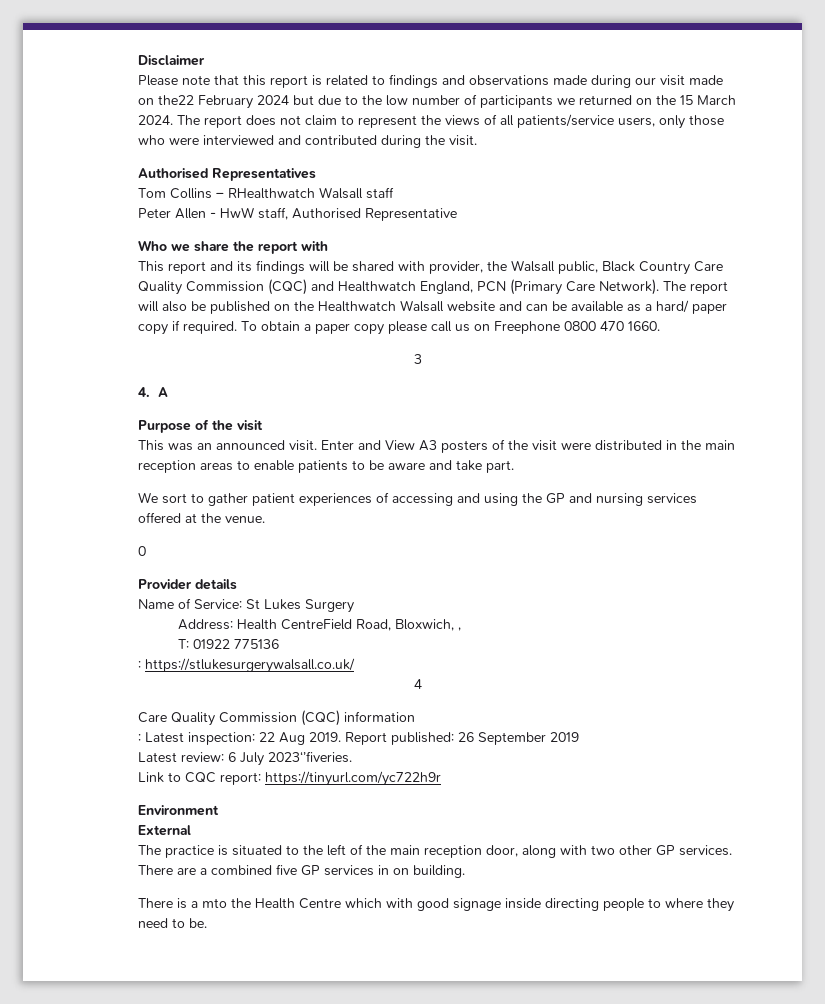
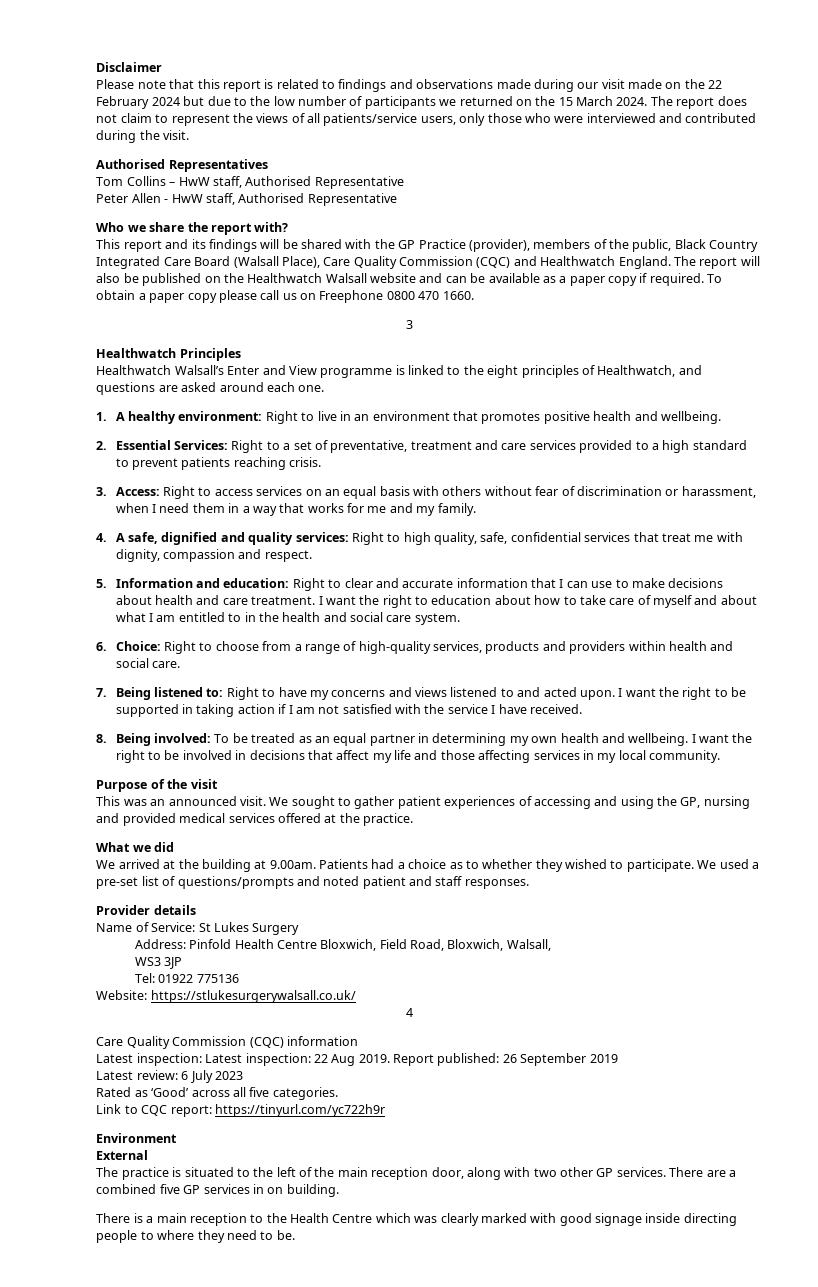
[157,95,194,105] the22 -> [684,79,723,89] the 22
[227,187,394,199] RHealthwatch Walsall staff -> [178,176,404,189] HwW staff, Authorised Representative
[300,241,328,251] with -> [254,222,289,232] with?
[428,260,690,275] provider, the Walsall public, Black Country -> [374,239,759,252] [96,256,320,269] the GP Practice (provider), members of the public, Black Country Integrated Care Board (Walsall Place),
[419,279,659,295] England, PCN (Primary Care Network). -> [618,256,671,269] England.
[655,300,689,313] hard/ -> (567, 279) none
[137,387,168,397] 4. A -> [96,348,241,361] [96,365,702,378] [96,382,325,395] [96,411,721,424] [96,440,747,453] [115,457,322,470] [96,486,756,499] [115,503,476,516] [96,532,743,545] [115,549,312,562] [96,578,724,591] [115,595,757,608] [115,612,460,625] [96,641,734,654] [115,658,181,668] [96,687,747,700] [115,704,582,717] [96,733,753,746] [115,750,721,763] Healthwatch Principles // Healthwatch Walsall’s Enter and View programme is linked to the eight principles of Healthwatch, and questions are asked around each one. // 1. A healthy environment: Right to live in an environment that promotes positive health and wellbeing. // 2. Essential Services: Right to a set of preventative, treatment and care services provided to a high standard to prevent patients reaching crisis. // 3. Access: Right to access services on an equal basis with others without fear of discrimination or harassment, when I need them in a way that works for me and my family. // 4. A safe, dignified and quality services: Right to high quality, safe, confidential services that treat me with dignity, compassion and respect. // 5. Information and education: Right to clear and accurate information that I can use to make decisions about health and care treatment. I want the right to education about how to take care of myself and about what I am entitled to in the health and social care system. // 6. Choice: Right to choose from a range of high-quality services, products and providers within health and social care. // 7. Being listened to: Right to have my concerns and views listened to and acted upon. I want the right to be supported in taking action if I am not satisfied with the service I have received. // 8. Being involved: To be treated as an equal partner in determining my own health and wellbeing. I want the right to be involved in decisions that affect my life and those affecting services in my local community.
[320,439,735,453] [137,460,514,473] [137,492,187,504] Enter and View A3 posters of the visit were distributed in the main reception areas to enable patients to be aware and take part. // We sort -> [269,796,335,809] We sought
[545,493,697,506] [137,512,265,523] [137,546,146,556] GP and nursing services offered at the venue. // 0 -> [680,796,750,809] [96,813,414,826] [96,842,175,852] [96,859,759,872] [96,876,529,889] GP, nursing and provided medical services offered at the practice. // What we did // We arrived at the building at 9.00am. Patients had a choice as to whether they wished to participate. We used a pre-set list of questions/prompts and noted patient and staff responses.
[236,619,461,631] [177,639,189,649] Health CentreField Road, Bloxwich, , // T: -> [189,939,551,951] [134,957,183,969] [134,973,155,983] Pinfold Health Centre Bloxwich, Field Road, Bloxwich, Walsall, // WS3 3JP // Tel:
[137,661,141,669] : -> [96,990,148,1000] Website:
[137,734,141,742] : -> [96,1053,202,1066] Latest inspection:
[267,751,352,763] 2023‘’fiveries. -> [214,1071,243,1080] [96,1087,338,1100] 2023 // Rated as ‘Good’ across all five categories.
[201,898,227,908] mto -> [156,1213,264,1226] main reception to
(382, 903) none -> [414,1213,527,1226] was clearly marked

